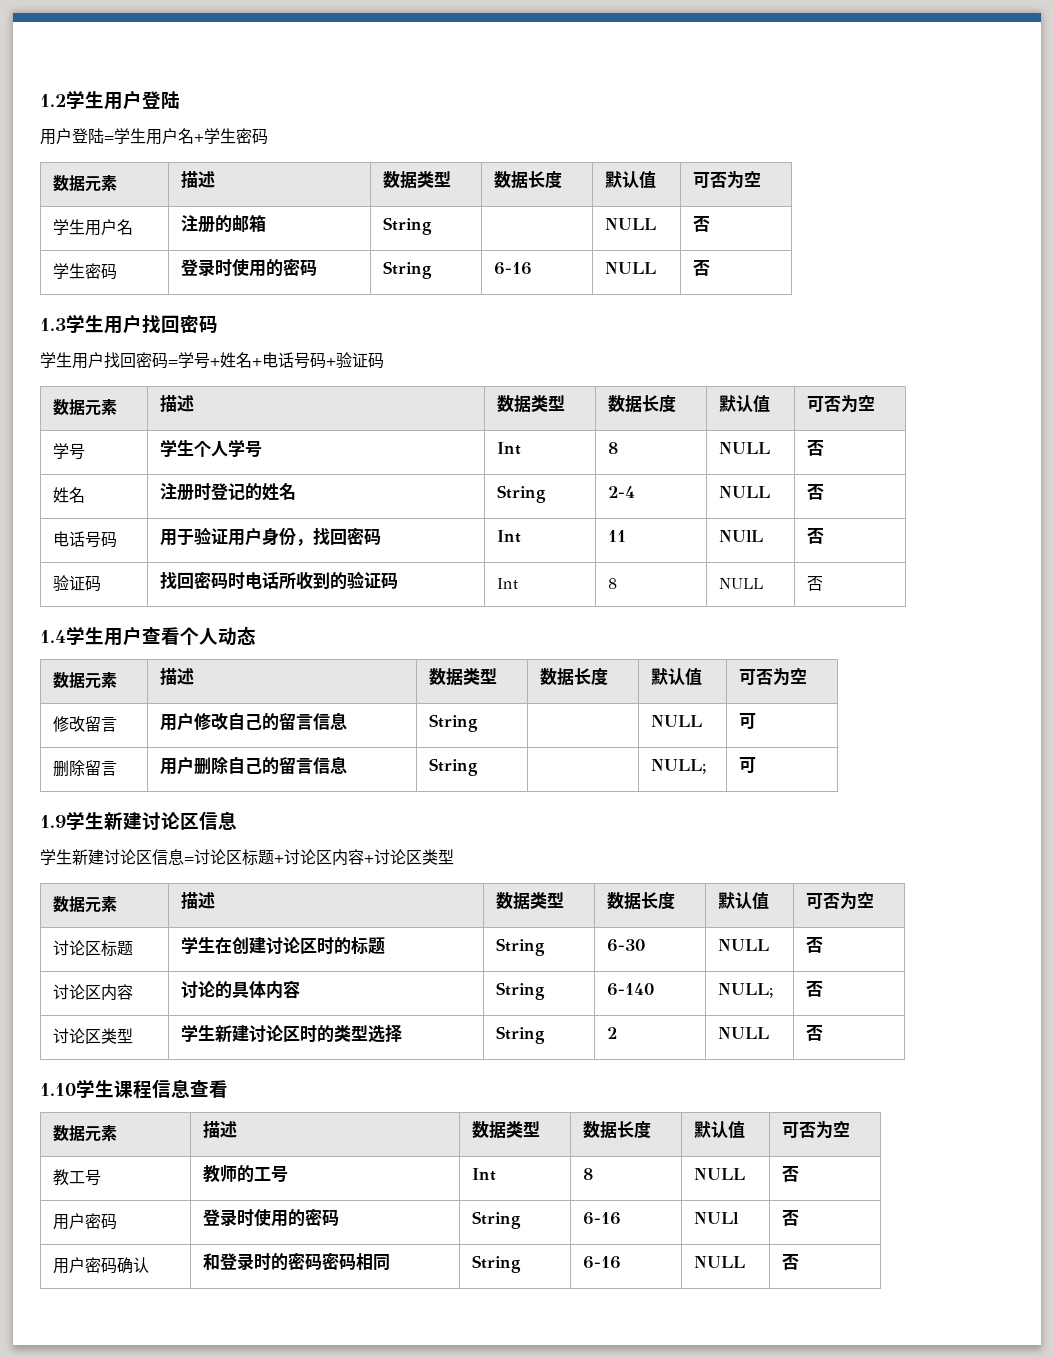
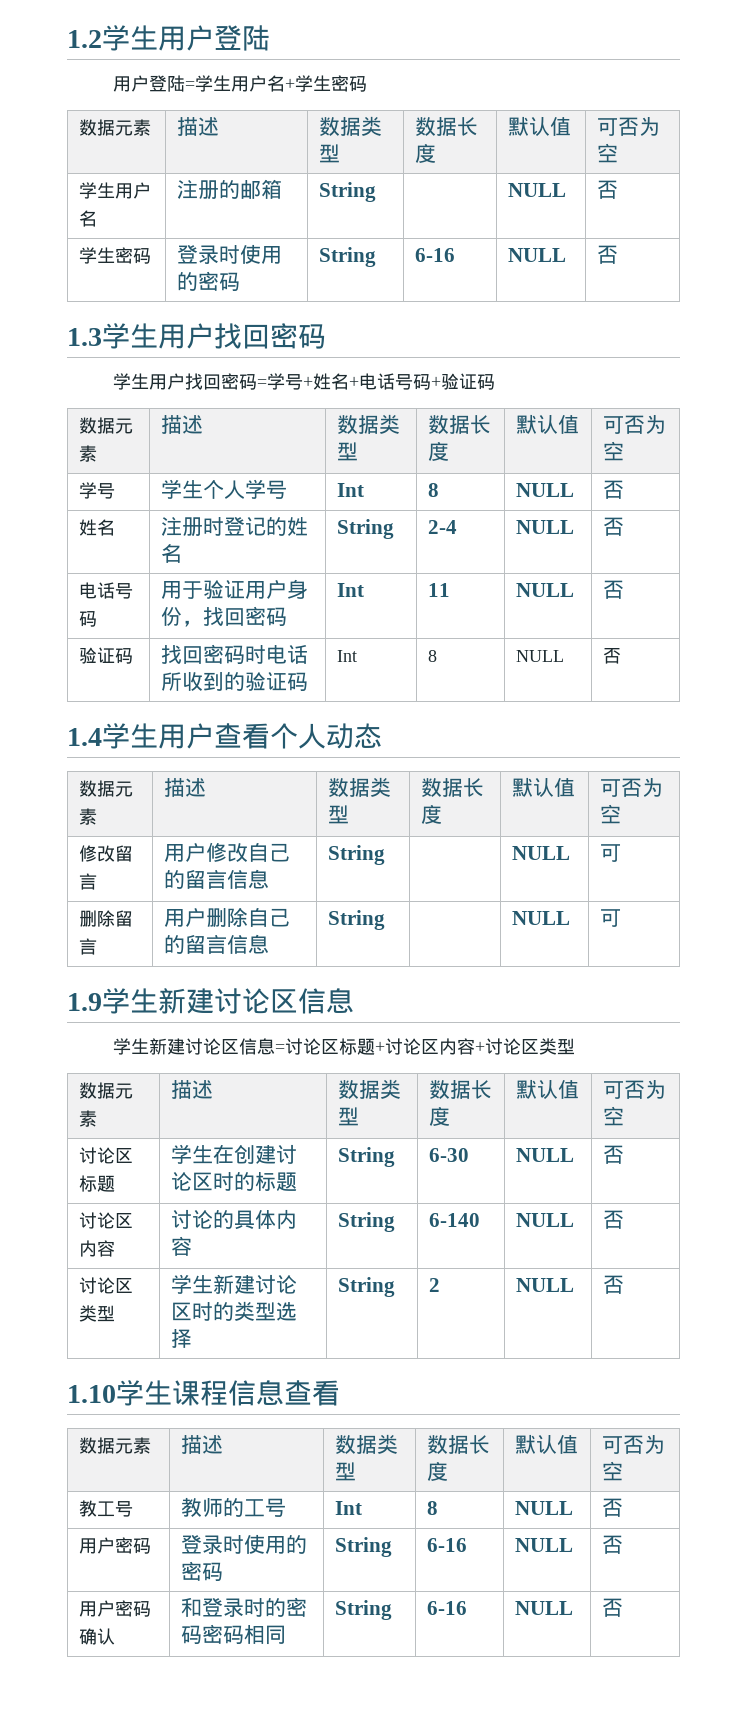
[718,530,763,542] NUlL -> [516,583,575,597] NULL
[650,759,706,774] NULL; -> [512,911,571,925] NULL
[717,983,773,998] NULL; -> [516,1213,575,1227] NULL
[693,1212,739,1224] NULl -> [515,1538,574,1552] NULL

